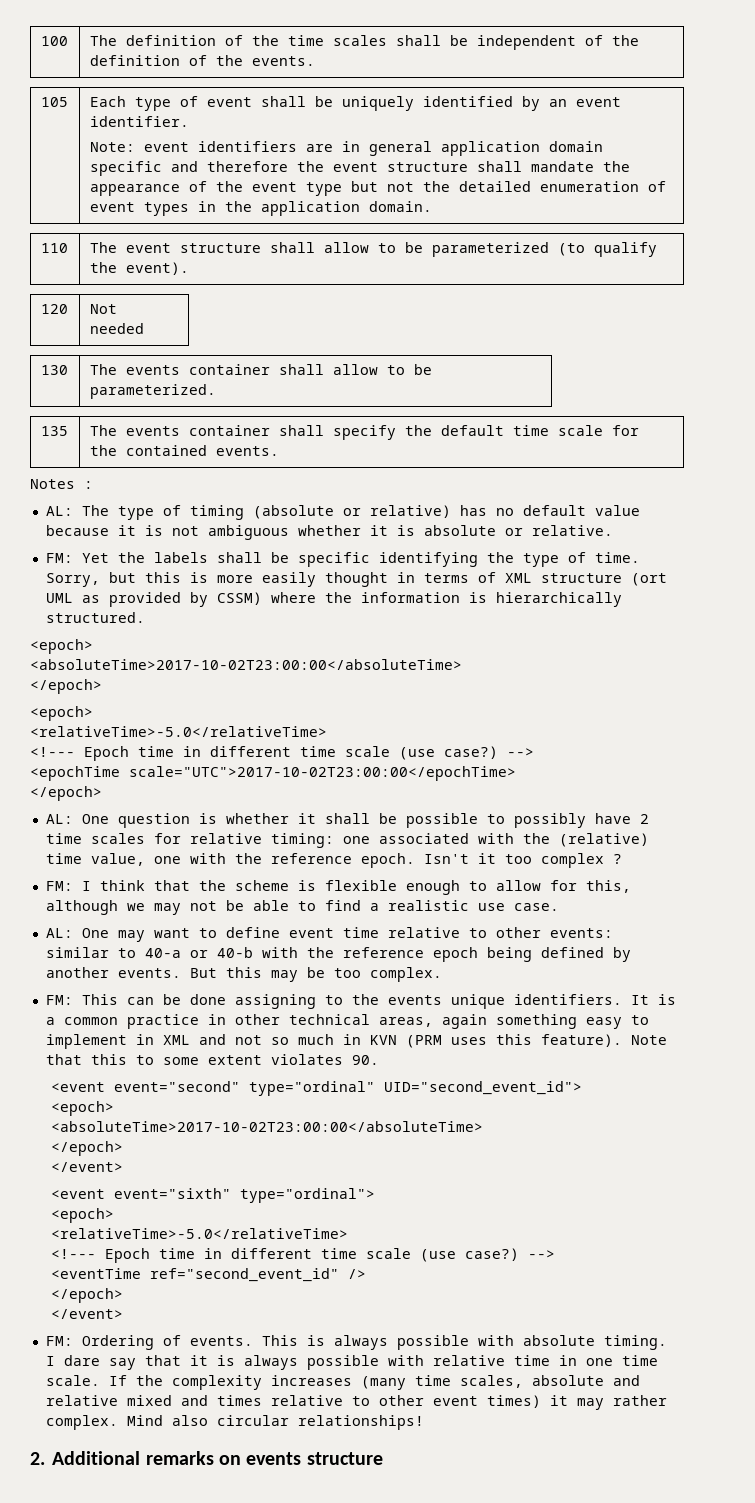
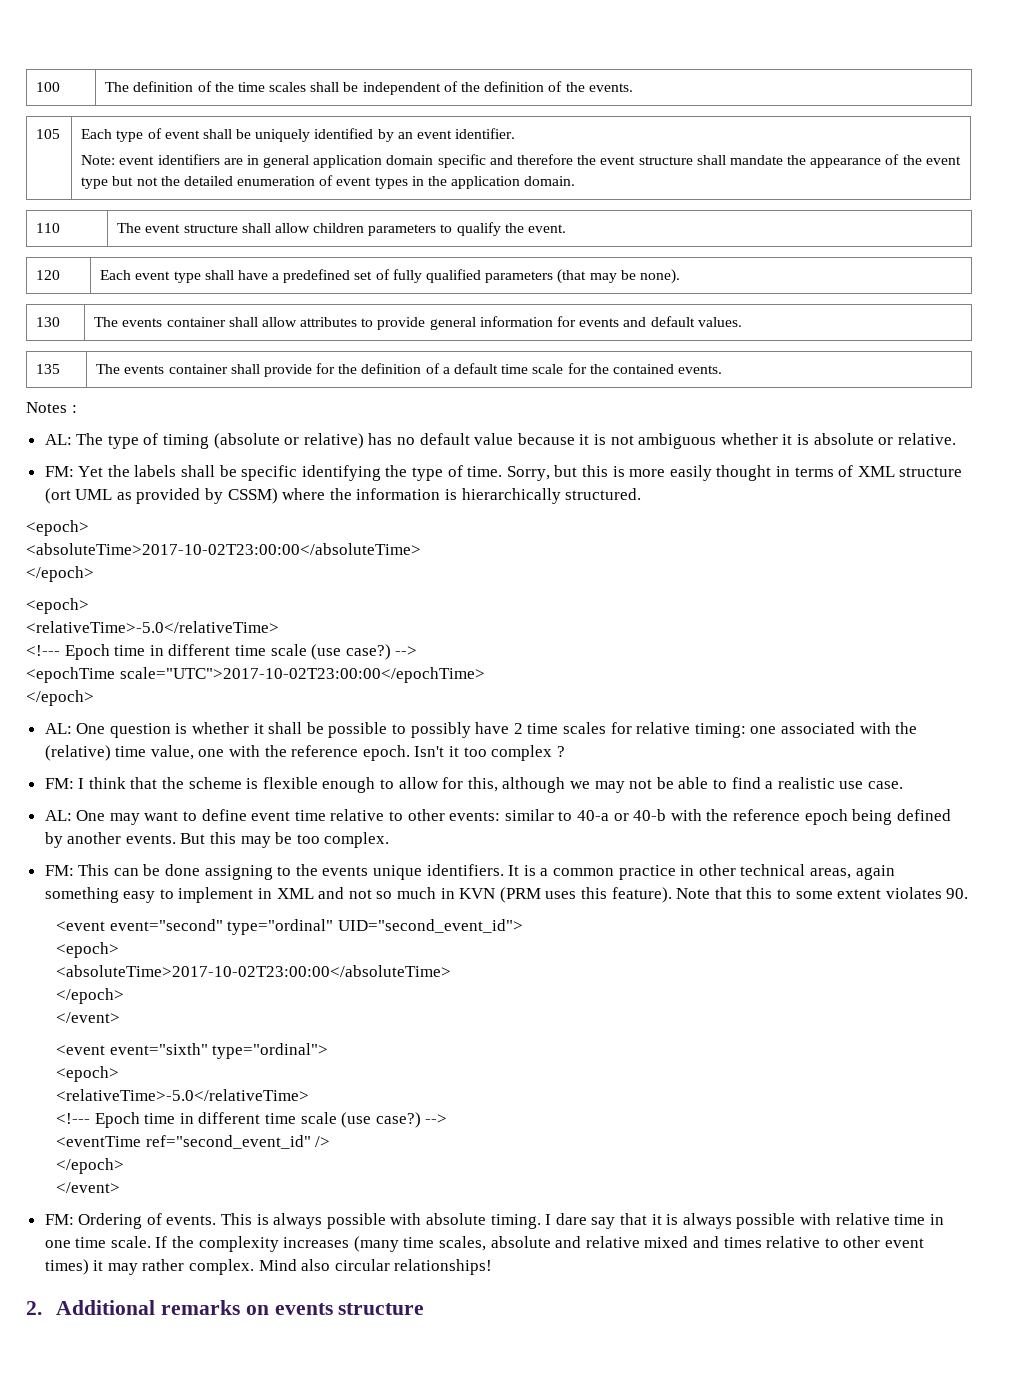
[377,242,585,257] to be parameterized (to -> [313,223,453,236] children parameters to
[125,262,189,275] event). -> [527,224,566,233] event.
[89,304,117,314] [89,323,144,334] Not needed -> [100,269,680,284] Each event type shall have a predefined set of fully qualified parameters (that may be none).
[386,364,432,375] [89,384,216,399] to be parameterized. -> [300,316,742,330] attributes to provide general information for events and default values.
[332,425,432,440] specify the -> [263,363,450,377] provide for the definition of a

